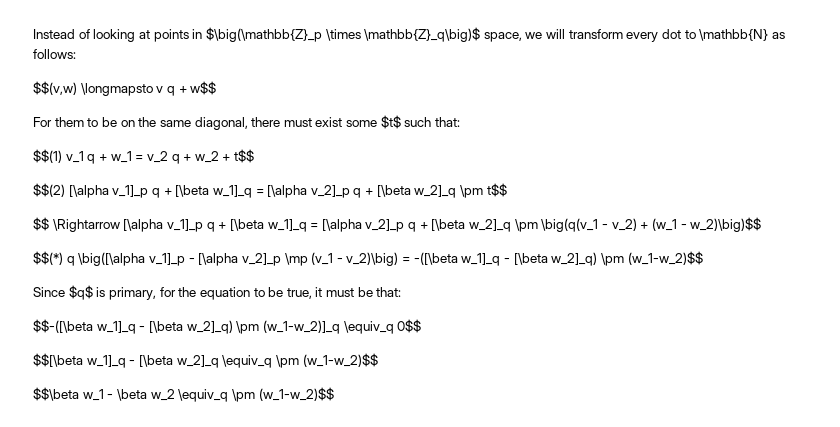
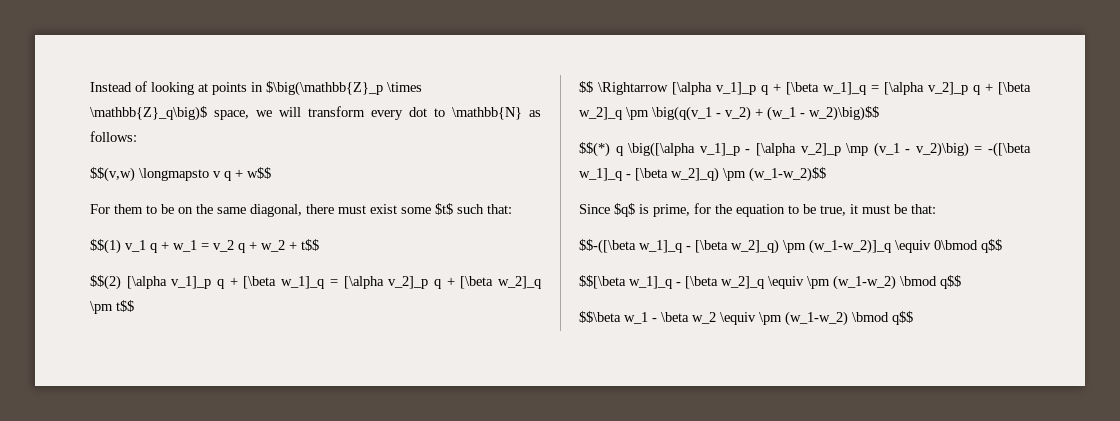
[108,287,156,300] primary, -> [653,204,690,217] prime,
[343,319,422,334] \equiv_q 0$$ -> [895,239,1002,253] \equiv 0\bmod q$$
[222,353,378,368] \equiv_q \pm (w_1-w_2)$$ -> [768,275,961,290] \equiv \pm (w_1-w_2) \bmod q$$
[178,387,334,402] \equiv_q \pm (w_1-w_2)$$ -> [720,311,913,326] \equiv \pm (w_1-w_2) \bmod q$$

